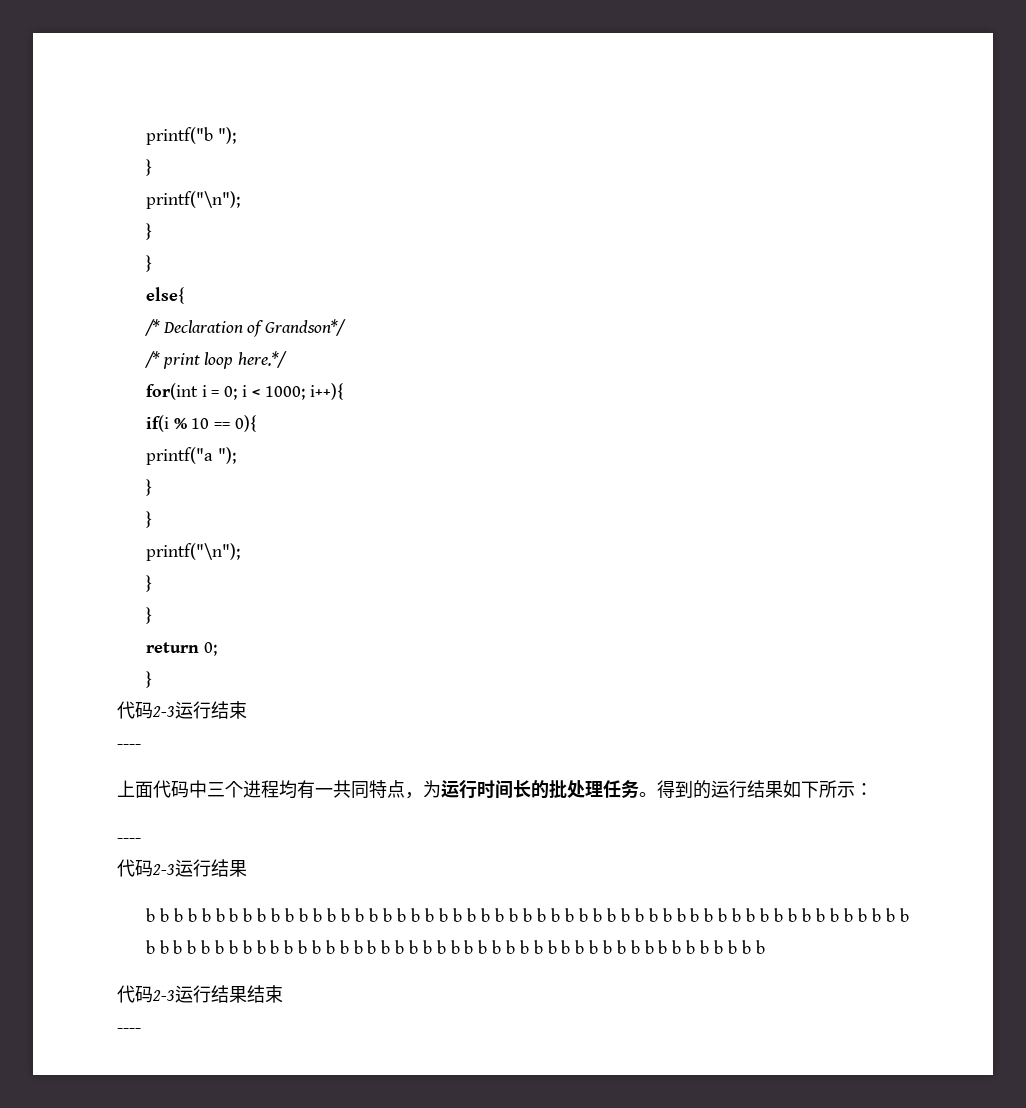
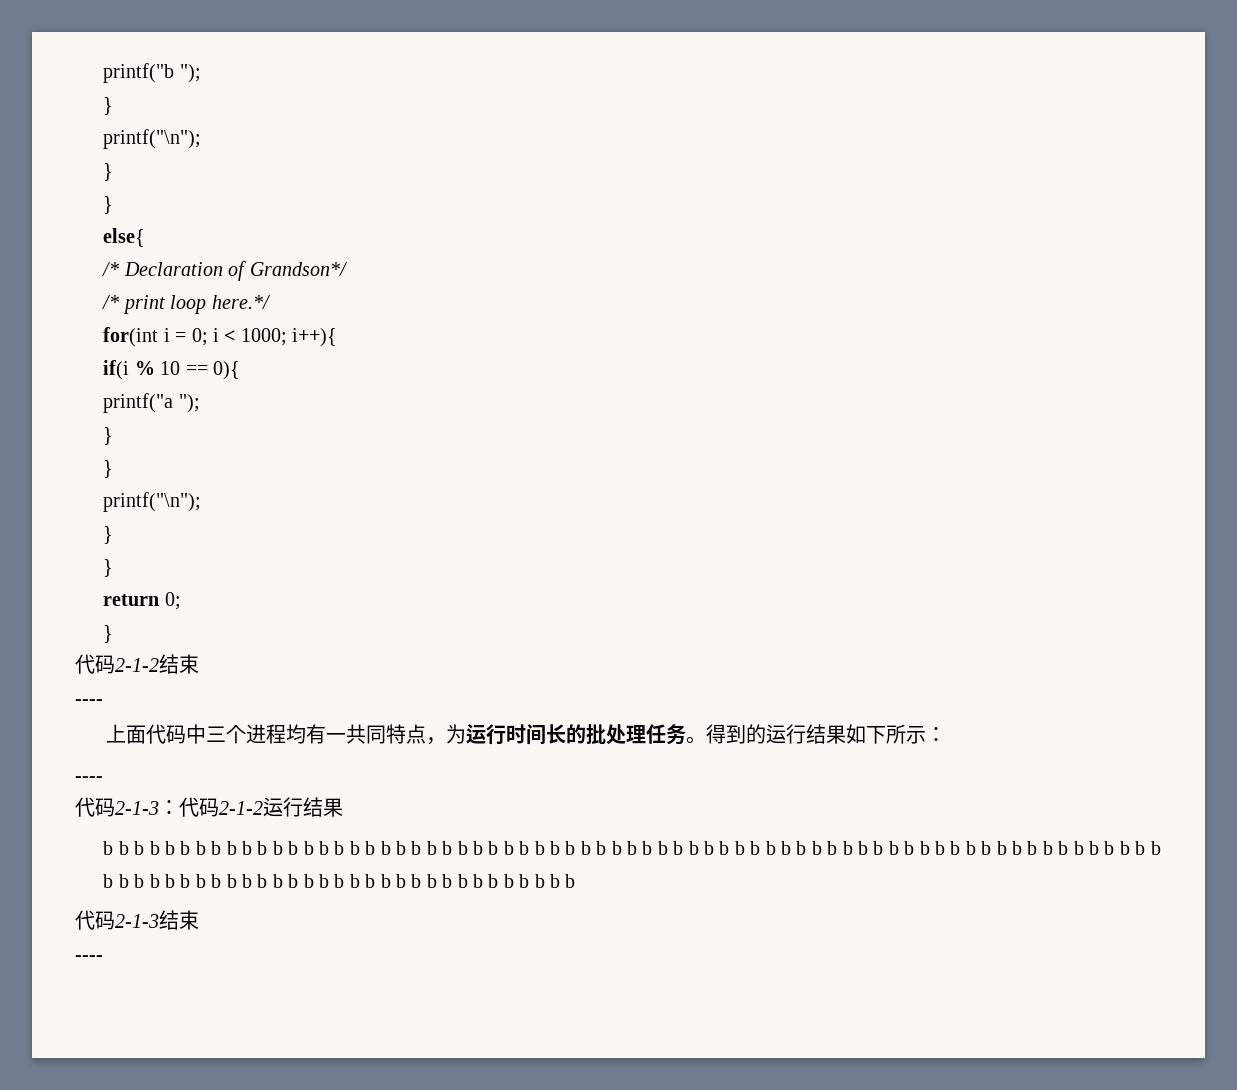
[152,701,211,719] 2-3运行 -> [115,658,159,672] 2-1-2
[152,864,175,875] 2-3 -> [115,797,263,817] 2-1-3：代码2-1-2
[152,985,247,1003] 2-3运行结果 -> [115,914,159,928] 2-1-3

